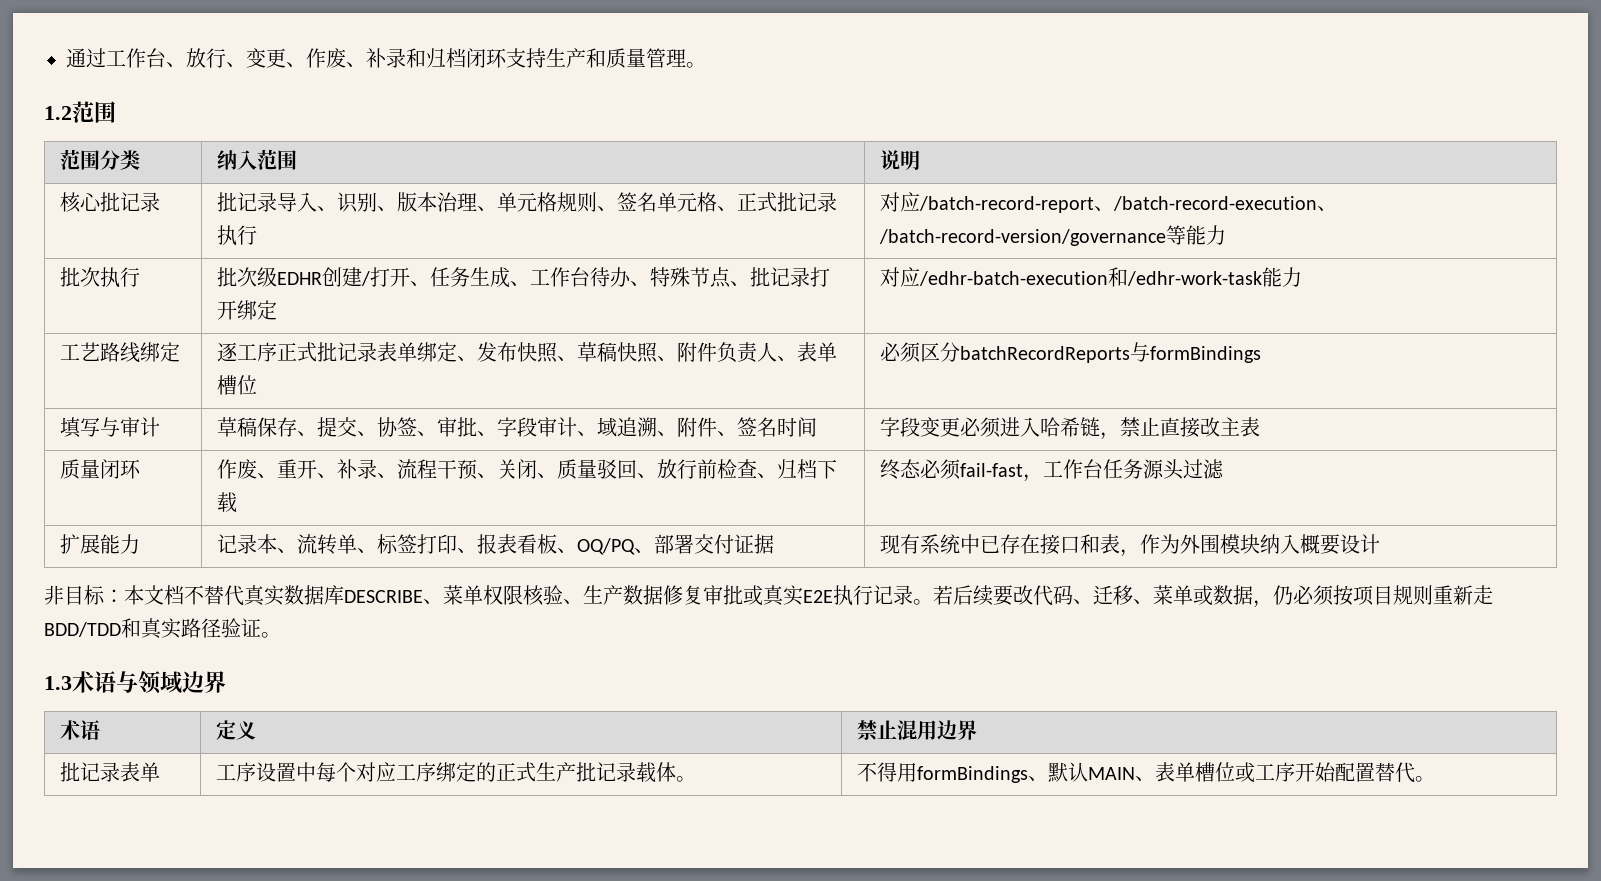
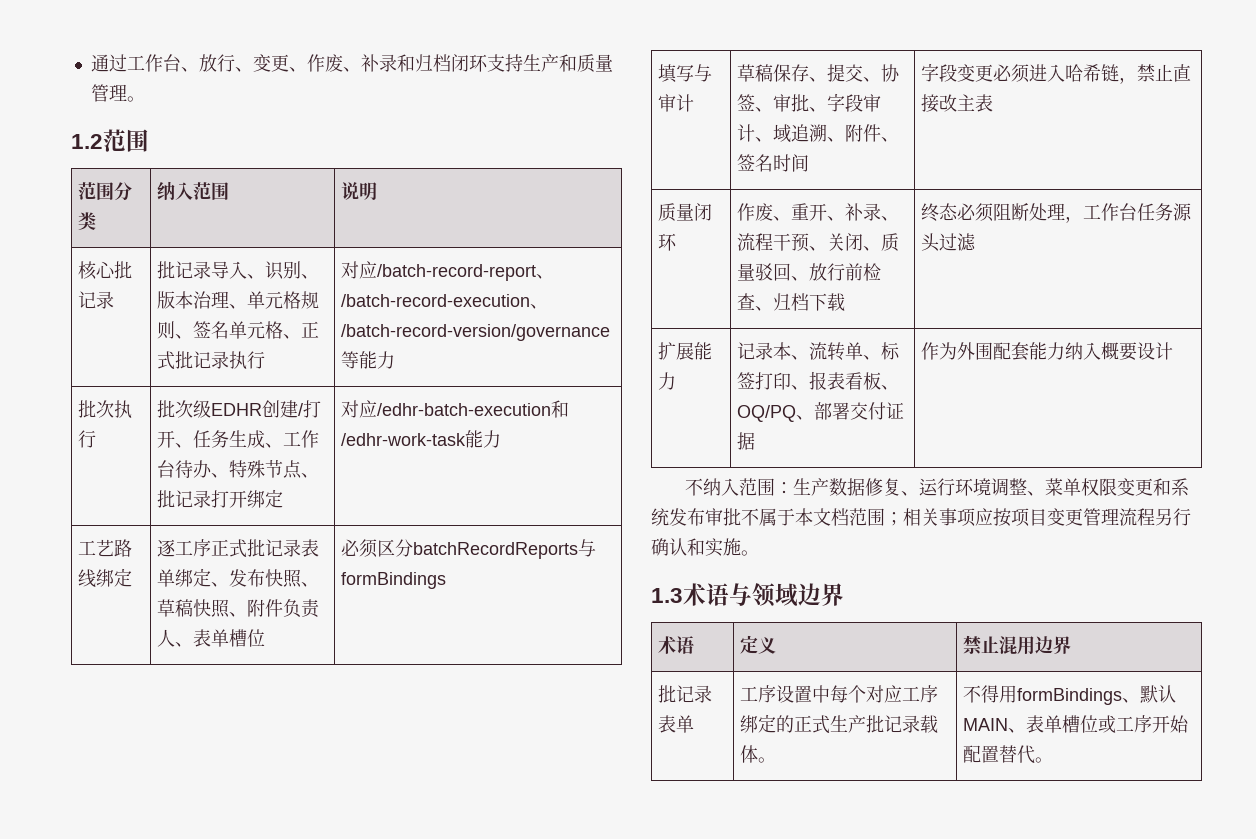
[959,463,1023,477] fail-fast -> [993,203,1066,221] 阻断处理
[879,534,1380,557] [44,585,1493,608] [44,618,261,639] 现有系统中已存在接口和表，作为外围模块纳入概要设计 // 非目标：本文档不替代真实数据库DESCRIBE、菜单权限核验、生产数据修复审批或真实E2E执行记录。若后续要改代码、迁移、菜单或数据，仍必须按项目规则重新走BDD/TDD和真实路径验证 -> [921,342,1174,361] [684,478,1189,496] [651,508,1191,527] [651,538,741,557] 作为外围配套能力纳入概要设计 // 不纳入范围：生产数据修复、运行环境调整、菜单权限变更和系统发布审批不属于本文档范围；相关事项应按项目变更管理流程另行确认和实施

